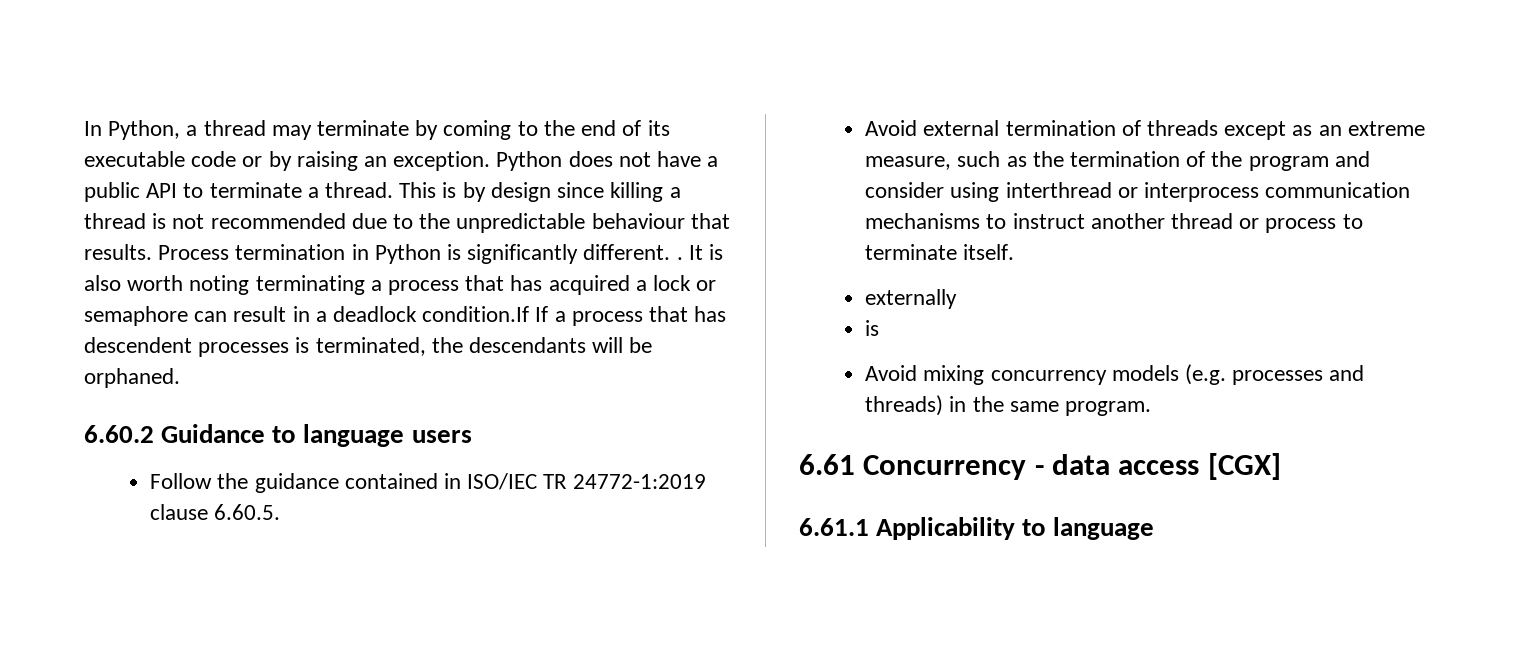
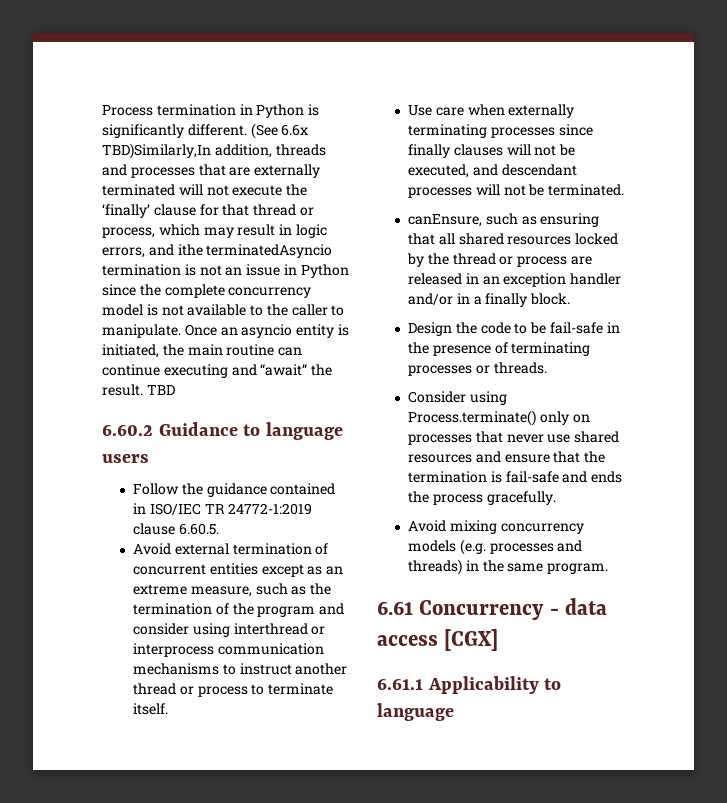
[84,120,670,140] [84,151,719,171] [84,182,681,202] [84,213,730,233] [84,244,152,260] In Python, a thread may terminate by coming to the end of its executable code or by raising an exception. Python does not have a public API to terminate a thread. This is by design since killing a thread is not recommended due to the unpredictable behaviour that results. -> (102, 110) none
[676,244,724,260] [84,275,717,295] [84,306,727,326] [84,337,653,357] [84,368,180,388] . It is also worth noting terminating a process that has acquired a lock or semaphore can result in a deadlock condition.If If a process that has descendent processes is terminated, the descendants will be orphaned. -> [250,123,309,139] [102,143,326,159] [102,164,321,178] [102,184,308,196] [102,204,314,218] [102,224,327,238] [102,244,333,258] [102,264,349,278] [102,284,312,298] [102,304,345,316] [102,324,349,338] [102,344,303,358] [102,364,333,378] [102,384,175,396] (See 6.6x TBD)Similarly,In addition, threads and processes that are externally terminated will not execute the ‘finally’ clause for that thread or process, which may result in logic errors, and ithe terminatedAsyncio termination is not an issue in Python since the complete concurrency model is not available to the caller to manipulate. Once an asyncio entity is initiated, the main routine can continue executing and “await” the result. TBD
[1147,120,1219,136] threads -> [133,563,258,575] concurrent entities
[865,289,958,309] [865,320,880,336] externally // is -> [408,104,575,118] [408,124,593,138] [408,144,576,158] [408,164,577,178] [408,184,625,198] [408,213,600,227] [408,233,619,245] [407,253,592,267] [408,273,622,287] [408,293,571,307] [408,322,620,336] [408,342,591,356] [408,362,547,376] [408,391,507,405] [408,410,590,426] [408,431,620,445] [408,451,606,463] [408,471,623,483] [408,491,556,505] Use care when externally terminating processes since finally clauses will not be executed, and descendant processes will not be terminated. // canEnsure, such as ensuring that all shared resources locked by the thread or process are released in an exception handler and/or in a finally block. // Design the code to be fail-safe in the presence of terminating processes or threads. // Consider using Process.terminate() only on processes that never use shared resources and ensure that the termination is fail-safe and ends the process gracefully.

